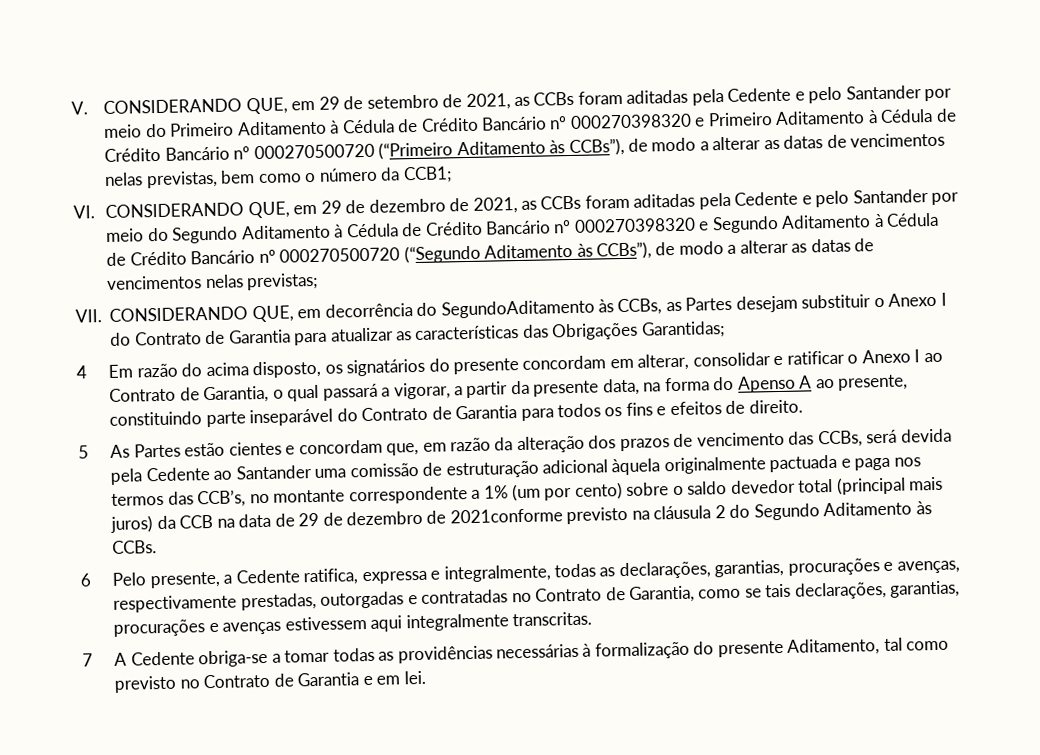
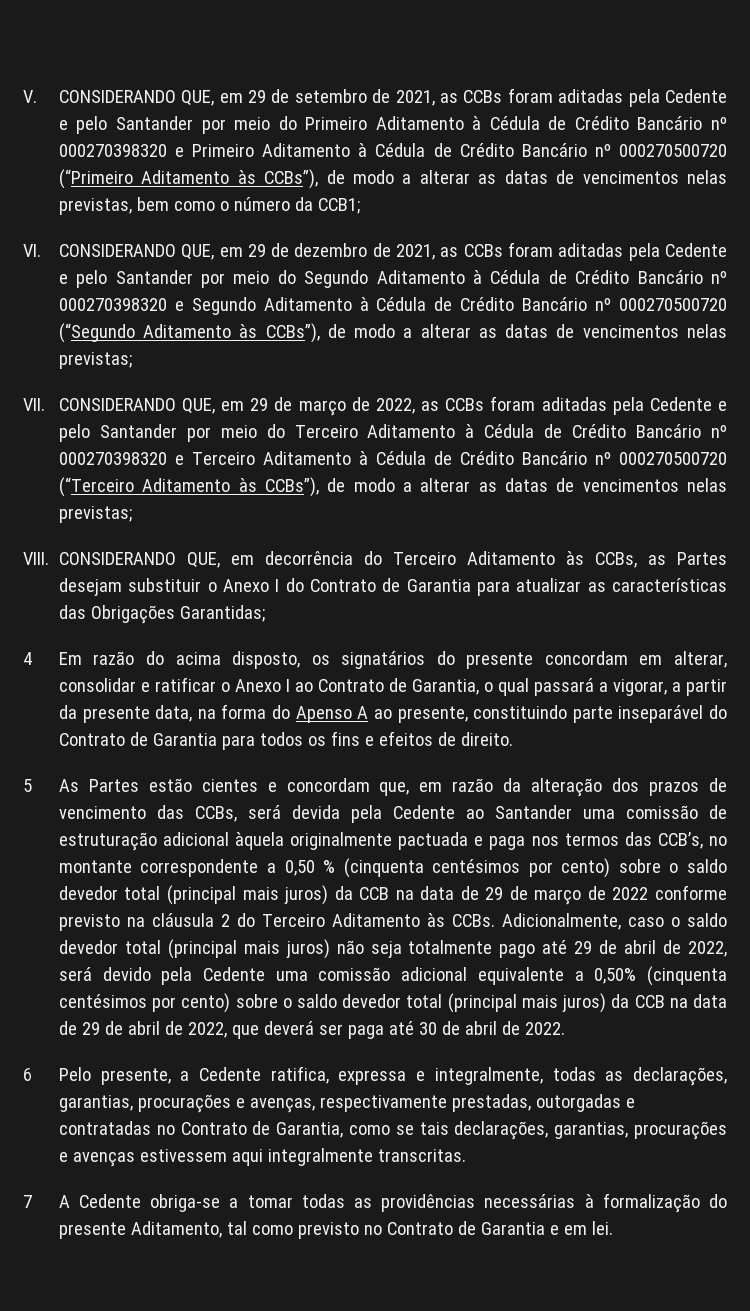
[324,299,595,319] decorrência do SegundoAditamento -> [250,396,727,416] [58,424,727,442] [58,451,727,465] [58,477,727,497] [58,506,132,523] [23,551,555,568] 29 de março de 2022, as CCBs foram aditadas pela Cedente e pelo Santander por meio do Terceiro Aditamento à Cédula de Crédito Bancário nº 000270398320 e Terceiro Aditamento à Cédula de Crédito Bancário nº 000270500720 (“Terceiro Aditamento às CCBs”), de modo a alterar as datas de vencimentos nelas previstas; // VIII. CONSIDERANDO QUE, em decorrência do Terceiro Aditamento
[483,483,541,502] 1% (um -> [284,858,521,878] 0,50 % (cinquenta centésimos
[345,508,563,526] dezembro de 2021conforme -> [534,885,728,905] março de 2022 conforme
[753,503,820,521] Segundo -> [261,914,325,927] Terceiro
(158, 547) none -> [501,913,727,930] [58,939,728,959] [58,966,727,986] [58,993,727,1013] [58,1021,565,1039] Adicionalmente, caso o saldo devedor total (principal mais juros) não seja totalmente pago até 29 de abril de 2022, será devido pela Cedente uma comissão adicional equivalente a 0,50% (cinquenta centésimos por cento) sobre o saldo devedor total (principal mais juros) da CCB na data de 29 de abril de 2022, que deverá ser paga até 30 de abril de 2022.

